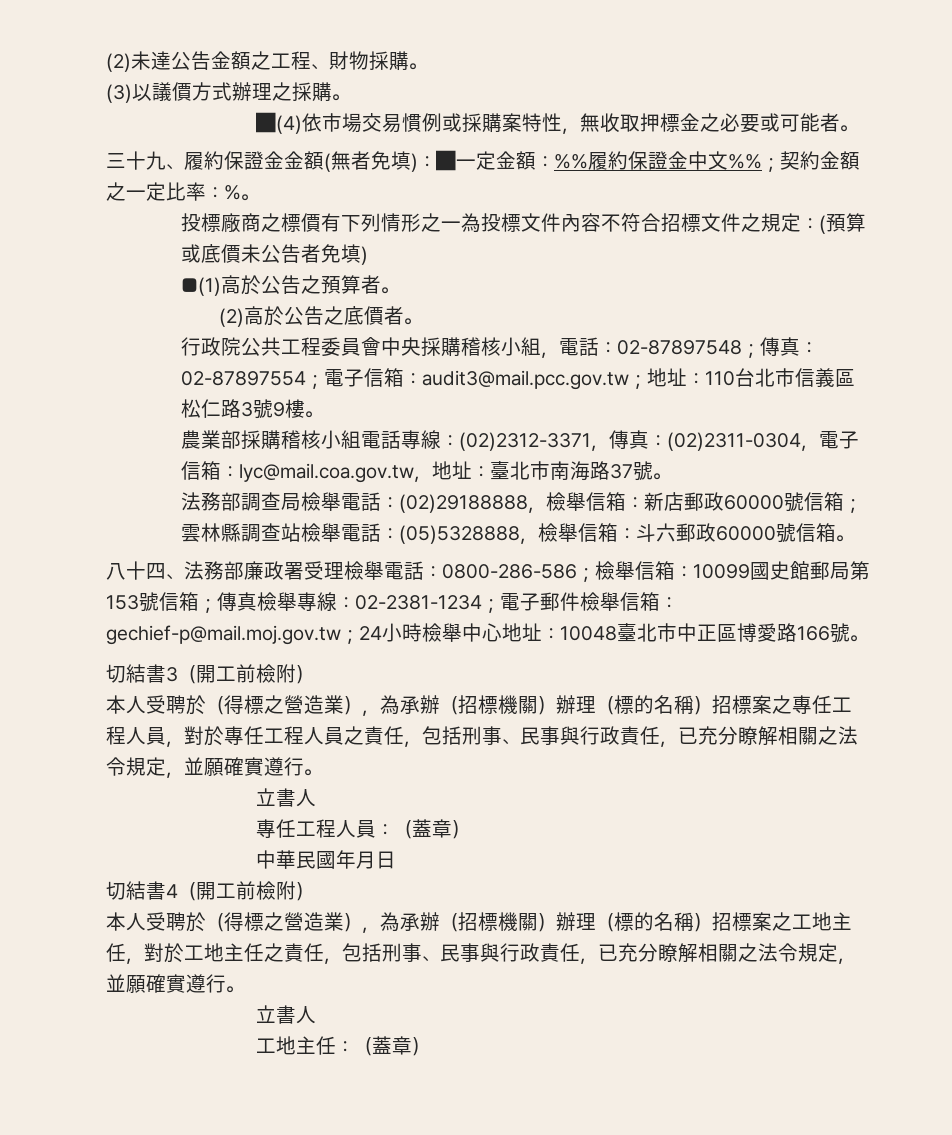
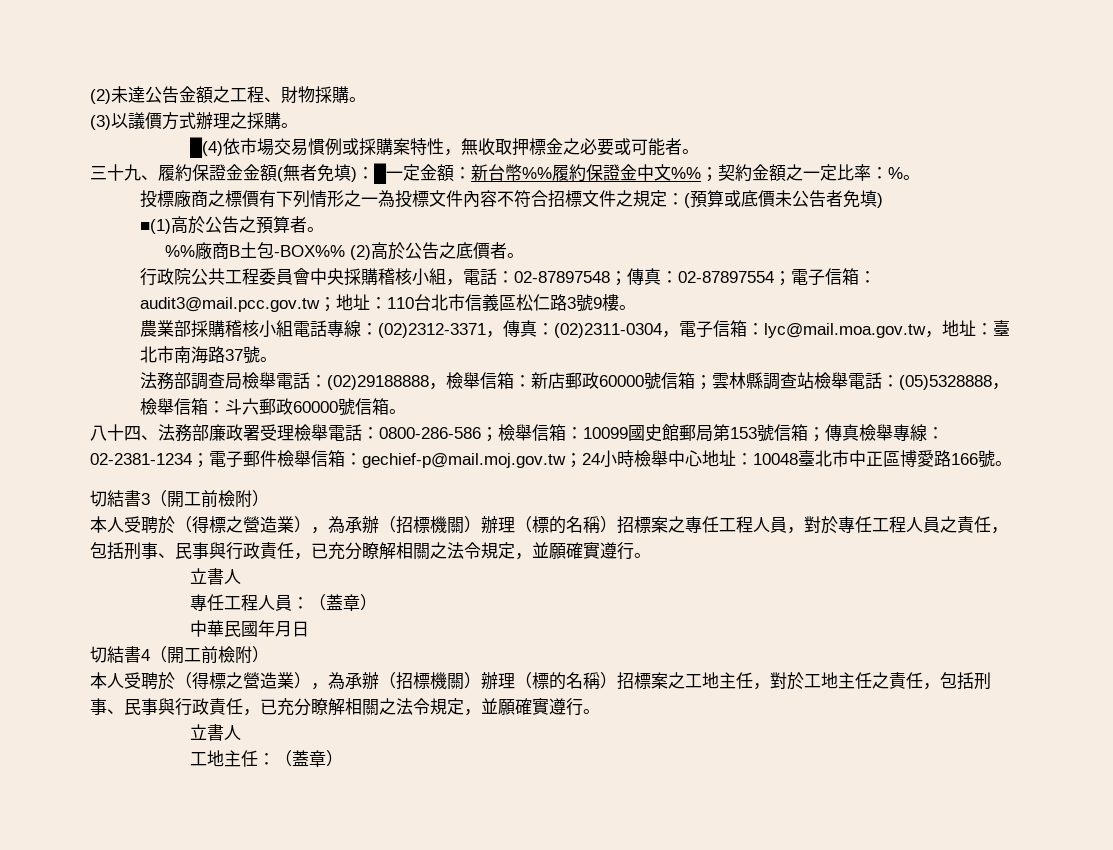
(554, 162) none -> [471,164,522,181] 新台幣
(400, 290) none -> [164,242,345,260] %%廠商B土包-BOX%%
[239,463,415,483] lyc@mail.coa.gov.tw -> [763,323,926,338] lyc@mail.moa.gov.tw

